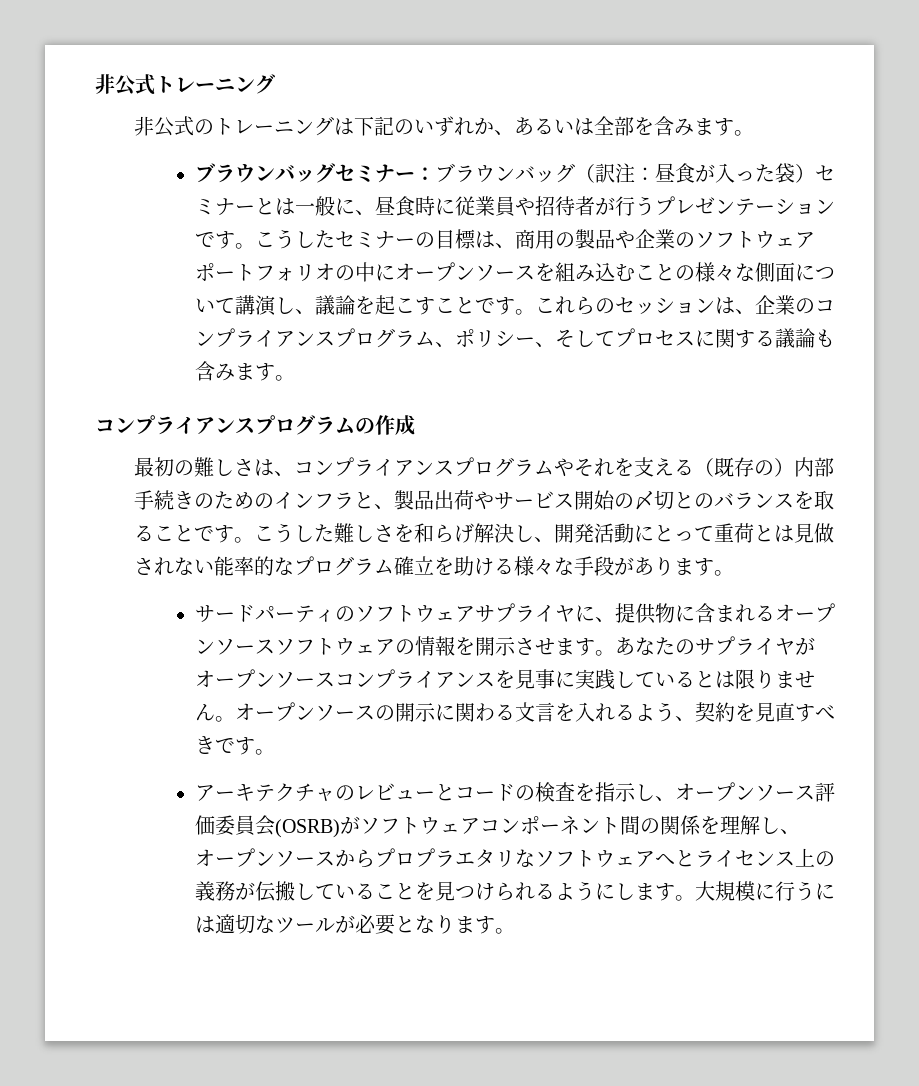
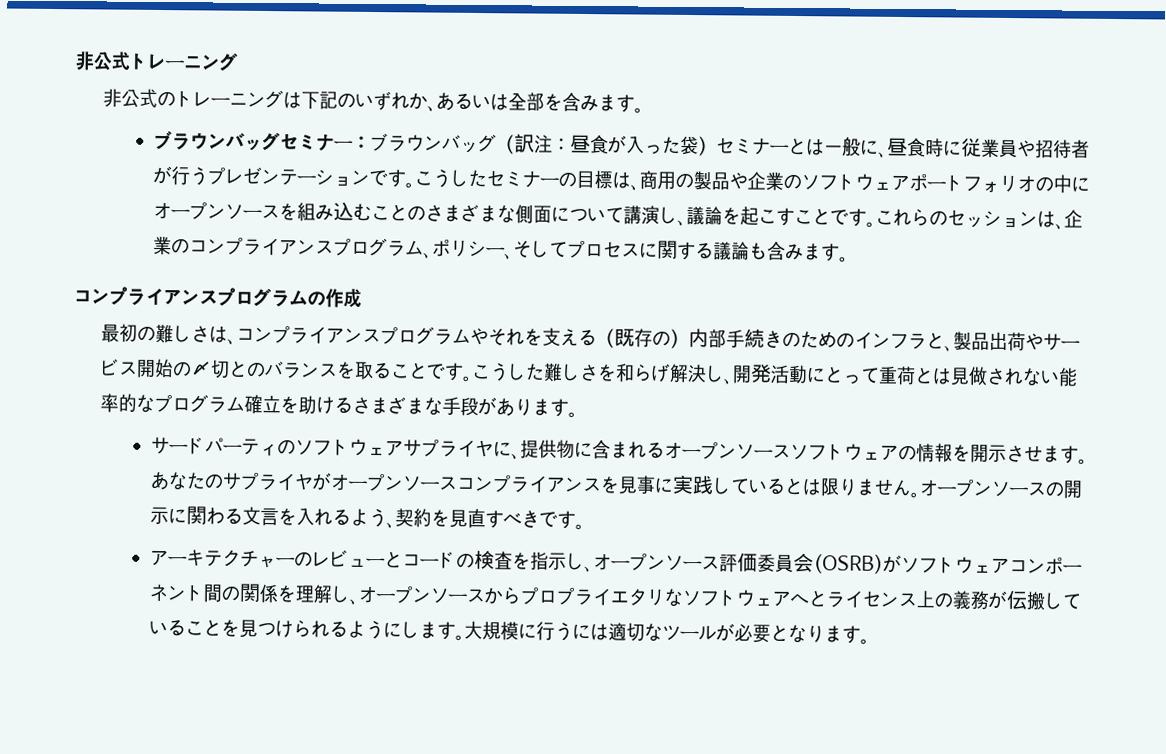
[694,262,735,282] 様々 -> [424,204,498,223] さまざま
[513,556,554,576] 様々 -> [352,396,426,415] さまざま
(335, 795) none -> [274,557,295,566] ー
(455, 858) none -> [591,588,612,606] イ

